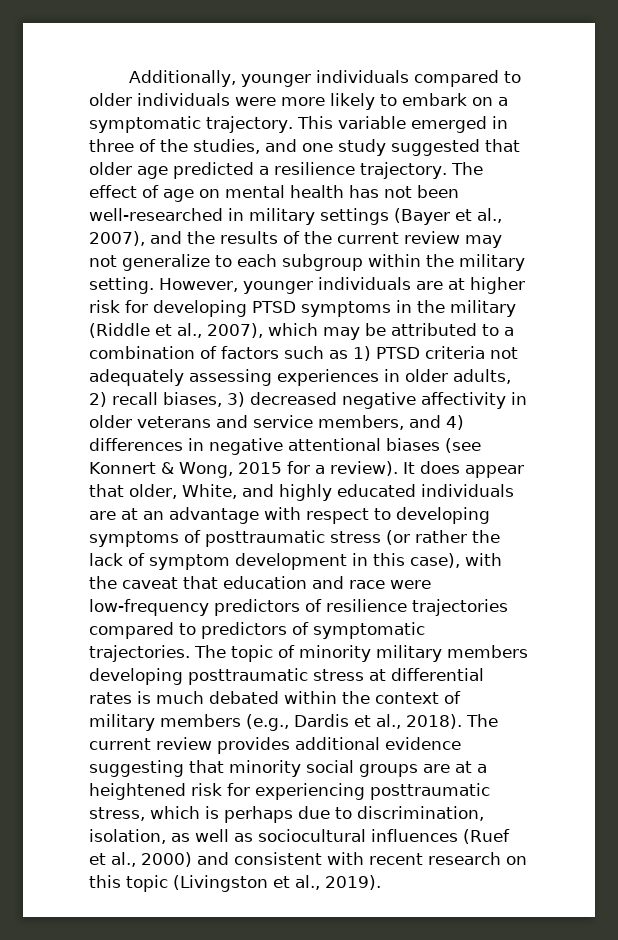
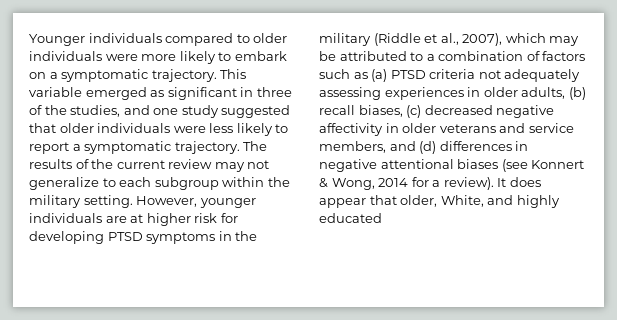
[129,70,312,87] Additionally, younger -> [29,34,85,46] Younger
(487, 124) none -> [150,87,237,100] as significant
[137,162,483,179] [89,185,459,202] [89,208,502,225] [89,231,215,246] age predicted a resilience trajectory. The effect of age on mental health has not been well-researched in military settings (Bayer et al., 2007), and the -> [97,123,289,136] [29,141,268,154] individuals were less likely to report a symptomatic trajectory. The
[353,346,371,361] 1) -> [371,69,388,82] (a)
[89,392,107,407] 2) -> [568,87,586,100] (b)
[227,392,245,407] 3) -> [406,105,422,118] (c)
[446,415,464,430] 4) -> [419,141,437,154] (d)
[237,462,282,474] 2015 -> [378,178,409,187] 2014
[421,484,514,497] [89,507,490,524] [89,530,500,547] [89,553,502,570] [89,576,431,589] [89,599,508,616] [89,622,425,639] [89,645,528,662] [89,668,484,685] [89,691,461,704] [89,714,498,731] [89,737,461,754] [89,760,487,777] [89,783,490,800] [89,806,484,823] [89,829,510,844] [89,852,527,867] [89,875,381,892] individuals are at an advantage with respect to developing symptoms of posttraumatic stress (or rather the lack of symptom development in this case), with the caveat that education and race were low-frequency predictors of resilience trajectories compared to predictors of symptomatic trajectories. The topic of minority military members developing posttraumatic stress at differential rates is much debated within the context of military members (e.g., Dardis et al., 2018). The current review provides additional evidence suggesting that minority social groups are at a heightened risk for experiencing posttraumatic stress, which is perhaps due to discrimination, isolation, as well as sociocultural influences (Ruef et al., 2000) and consistent with recent research on this topic (Livingston et al., 2019). -> (382, 218) none

